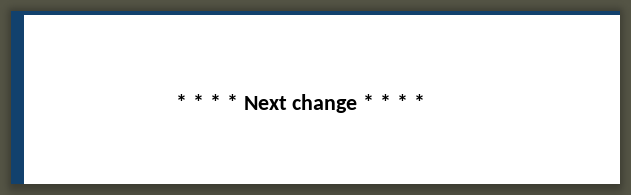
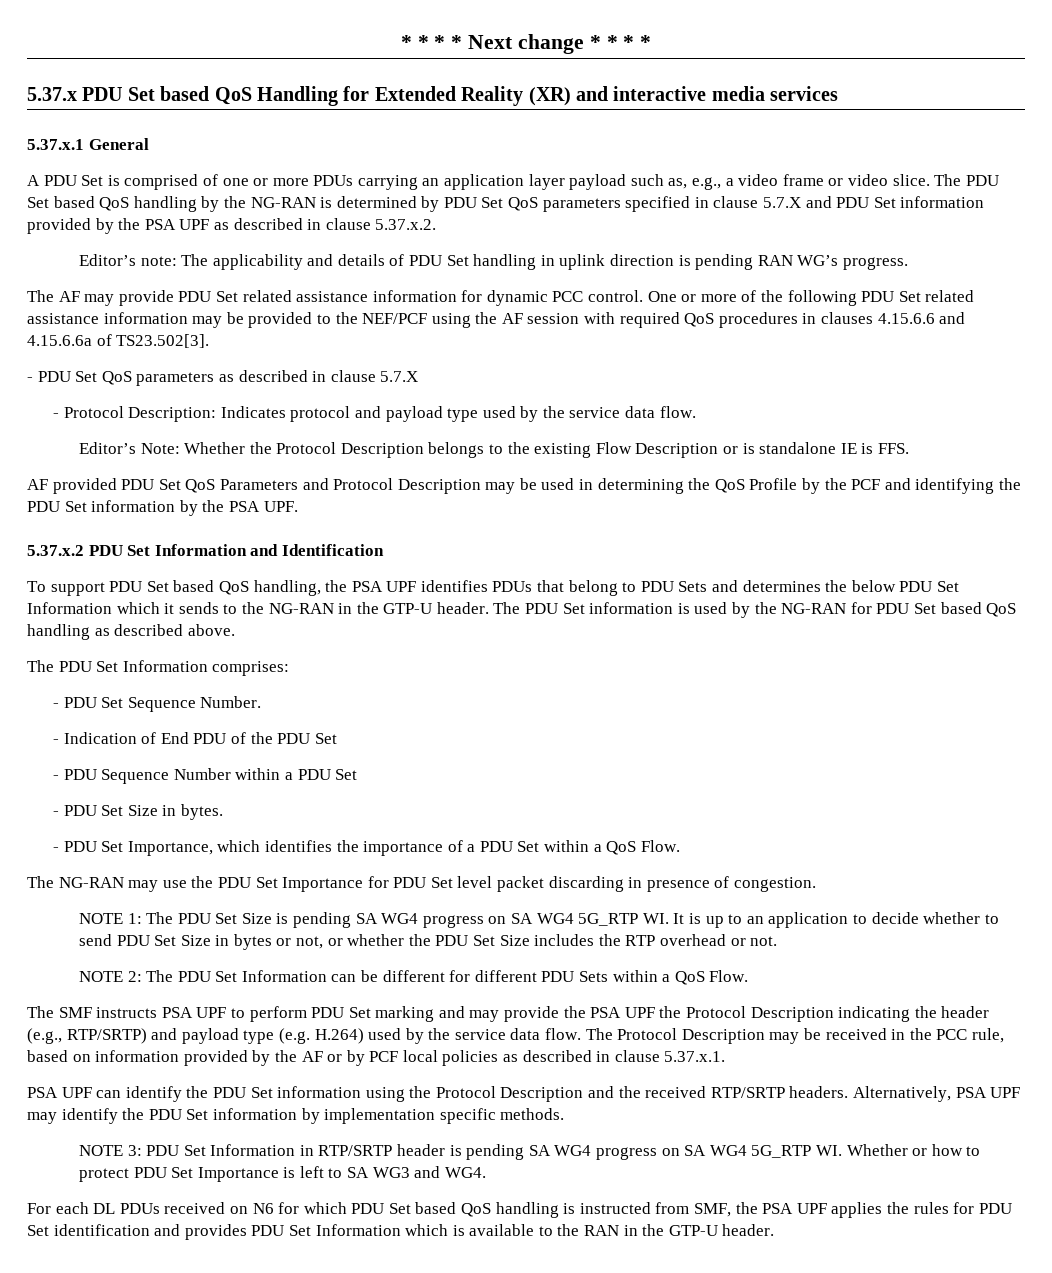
(425, 102) none -> [27,86,839,106] [27,138,149,150] [27,174,999,190] [27,196,985,212] [27,218,437,234] [78,254,908,270] [27,290,975,306] [27,312,966,328] [27,334,210,348] [27,370,419,386] [52,406,696,422] [78,442,909,458] [27,478,1021,494] [27,500,298,516] [27,544,384,556] [27,580,959,596] [27,602,1017,618] [27,624,235,640] [27,660,290,676] [52,696,262,712] [52,732,337,744] [52,768,358,784] [52,804,223,820] [52,840,680,856] [27,876,817,892] [78,912,999,928] [78,934,778,950] [78,970,749,985] [27,1006,990,1022] [27,1028,1004,1044] [27,1050,726,1066] [27,1086,1021,1102] [27,1108,565,1124] [78,1144,981,1160] [78,1166,486,1182] [27,1202,1012,1218] [27,1224,775,1240] // 5.37.x PDU Set based QoS Handling for Extended Reality (XR) and interactive media services // 5.37.x.1 General // A PDU Set is comprised of one or more PDUs carrying an application layer payload such as, e.g., a video frame or video slice. The PDU Set based QoS handling by the NG-RAN is determined by PDU Set QoS parameters specified in clause 5.7.X and PDU Set information provided by the PSA UPF as described in clause 5.37.x.2. // Editor’s note: The applicability and details of PDU Set handling in uplink direction is pending RAN WG’s progress. // The AF may provide PDU Set related assistance information for dynamic PCC control. One or more of the following PDU Set related assistance information may be provided to the NEF/PCF using the AF session with required QoS procedures in clauses 4.15.6.6 and 4.15.6.6a of TS23.502[3]. // - PDU Set QoS parameters as described in clause 5.7.X // - Protocol Description: Indicates protocol and payload type used by the service data flow. // Editor’s Note: Whether the Protocol Description belongs to the existing Flow Description or is standalone IE is FFS. // AF provided PDU Set QoS Parameters and Protocol Description may be used in determining the QoS Profile by the PCF and identifying the PDU Set information by the PSA UPF. // 5.37.x.2 PDU Set Information and Identification // To support PDU Set based QoS handling, the PSA UPF identifies PDUs that belong to PDU Sets and determines the below PDU Set Information which it sends to the NG-RAN in the GTP-U header. The PDU Set information is used by the NG-RAN for PDU Set based QoS handling as described above. // The PDU Set Information comprises: // - PDU Set Sequence Number. // - Indication of End PDU of the PDU Set // - PDU Sequence Number within a PDU Set // - PDU Set Size in bytes. // - PDU Set Importance, which identifies the importance of a PDU Set within a QoS Flow. // The NG-RAN may use the PDU Set Importance for PDU Set level packet discarding in presence of congestion. // NOTE 1: The PDU Set Size is pending SA WG4 progress on SA WG4 5G_RTP WI. It is up to an application to decide whether to send PDU Set Size in bytes or not, or whether the PDU Set Size includes the RTP overhead or not. // NOTE 2: The PDU Set Information can be different for different PDU Sets within a QoS Flow. // The SMF instructs PSA UPF to perform PDU Set marking and may provide the PSA UPF the Protocol Description indicating the header (e.g., RTP/SRTP) and payload type (e.g. H.264) used by the service data flow. The Protocol Description may be received in the PCC rule, based on information provided by the AF or by PCF local policies as described in clause 5.37.x.1. // PSA UPF can identify the PDU Set information using the Protocol Description and the received RTP/SRTP headers. Alternatively, PSA UPF may identify the PDU Set information by implementation specific methods. // NOTE 3: PDU Set Information in RTP/SRTP header is pending SA WG4 progress on SA WG4 5G_RTP WI. Whether or how to protect PDU Set Importance is left to SA WG3 and WG4. // For each DL PDUs received on N6 for which PDU Set based QoS handling is instructed from SMF, the PSA UPF applies the rules for PDU Set identification and provides PDU Set Information which is available to the RAN in the GTP-U header.

